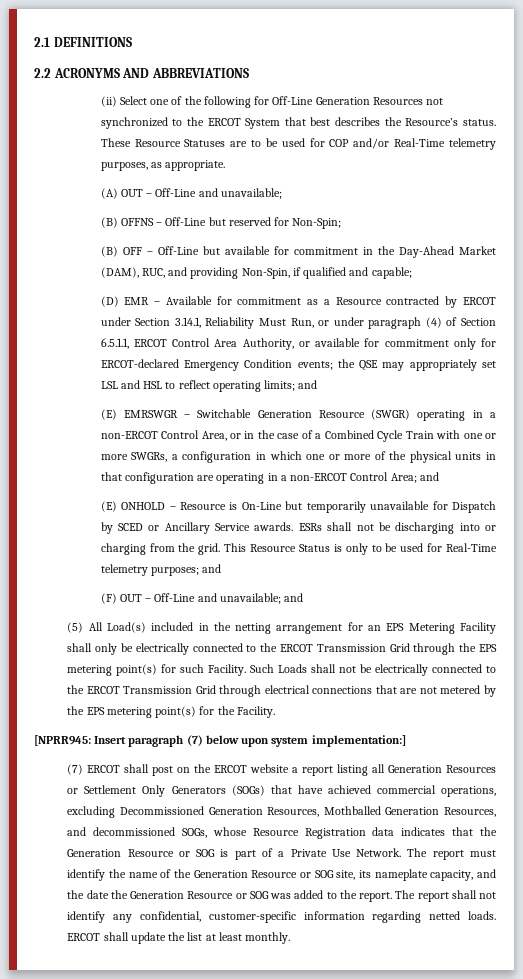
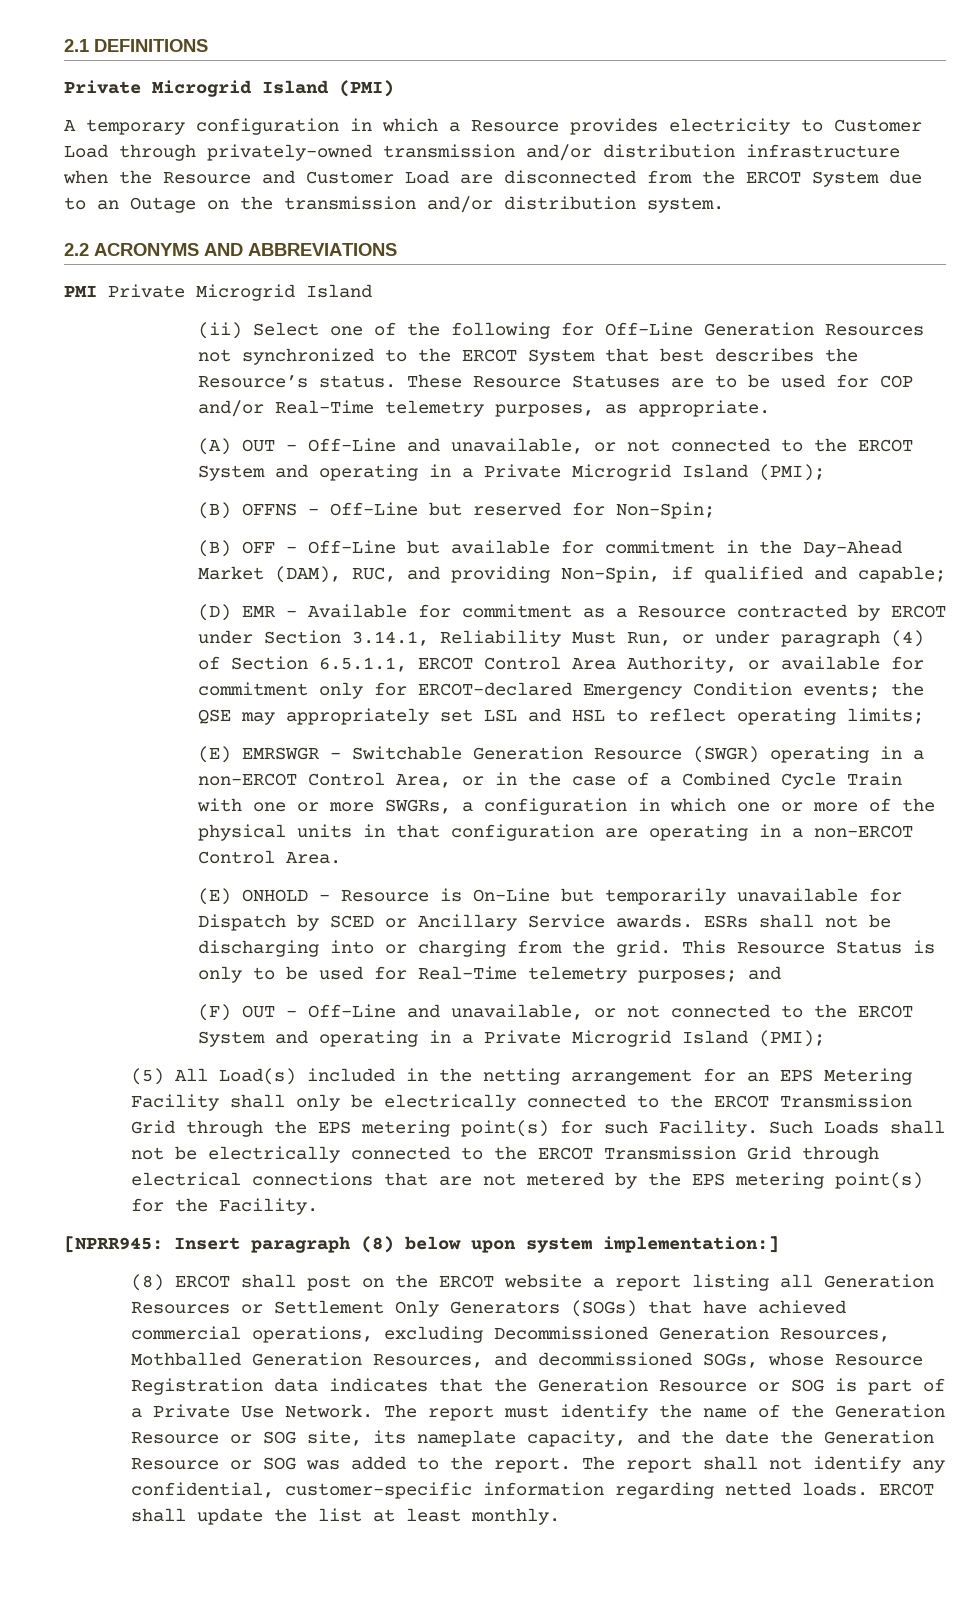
(132, 42) none -> [64,80,394,97] [64,118,922,135] [64,144,900,161] [63,170,922,187] [64,196,724,213] // Private Microgrid Island (PMI) // A temporary configuration in which a Resource provides electricity to Customer Load through privately-owned transmission and/or distribution infrastructure when the Resource and Customer Load are disconnected from the ERCOT System due to an Outage on the transmission and/or distribution system.
(249, 73) none -> [64,284,372,301] // PMI Private Microgrid Island
[220,188,282,199] unavailable; -> [450,438,913,454] [197,464,825,481] unavailable, or not connected to the ERCOT System and operating in a Private Microgrid Island (PMI);
[298,380,318,389] and -> (924, 716) none
[390,472,439,483] Area; and -> [285,852,341,864] Area.
[219,593,304,604] unavailable; and -> [450,1004,913,1020] [197,1030,825,1047] unavailable, or not connected to the ERCOT System and operating in a Private Microgrid Island (PMI);
[186,735,203,746] (7) -> [361,1236,394,1253] (8)
[67,764,84,775] (7) -> [130,1274,164,1291] (8)

